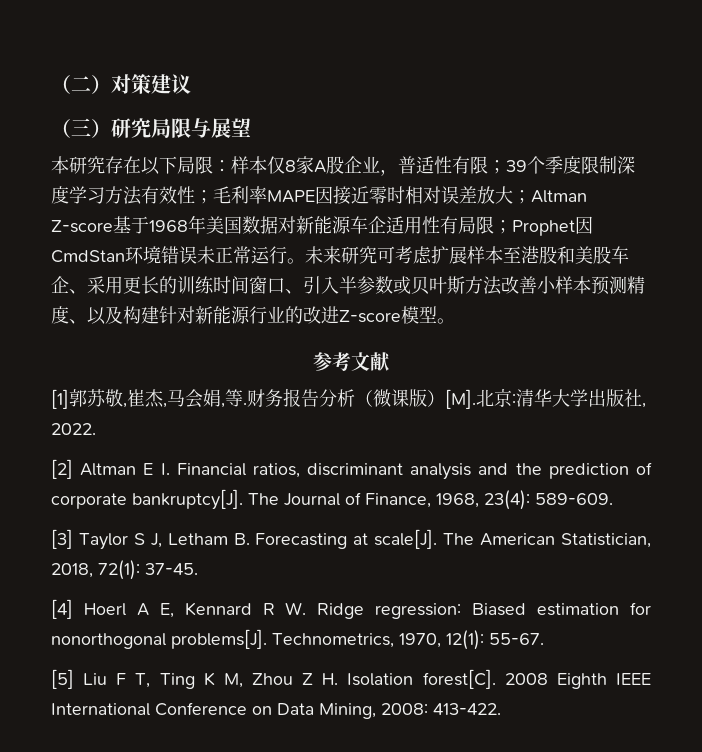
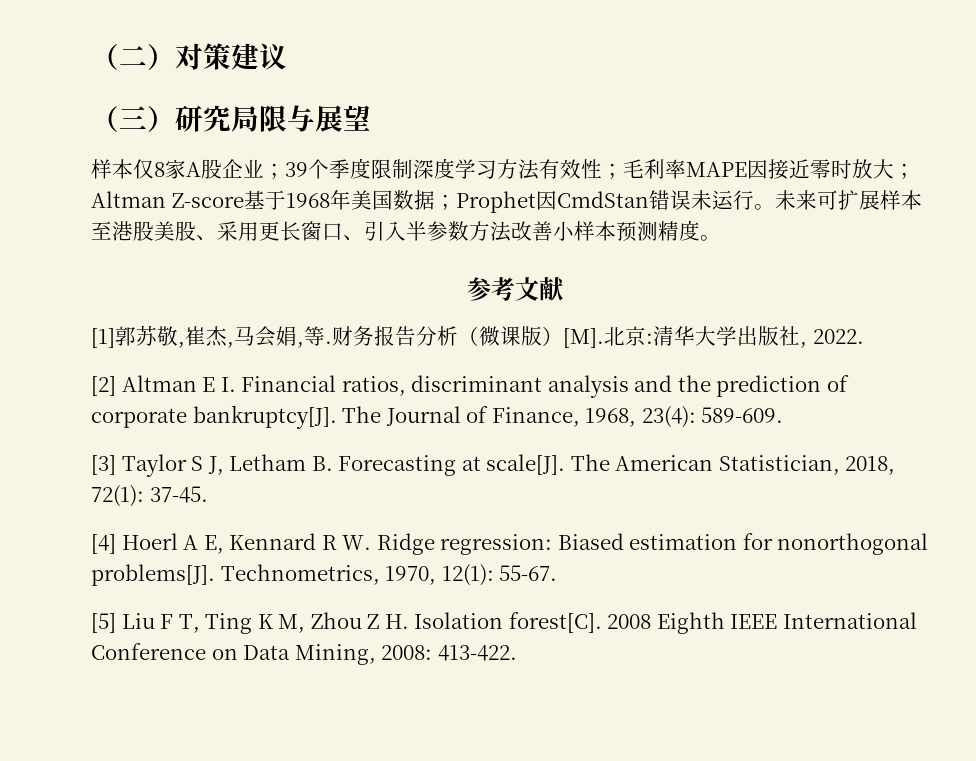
[51,156,231,175] 本研究存在以下局限： -> (371, 118) none
[380,156,488,176] ，普适性有限 -> (264, 168) none
[405,186,477,204] 相对误差 -> (852, 169) none
[278,216,593,236] [51,246,629,264] [51,276,249,294] 对新能源车企适用性有局限；Prophet因CmdStan环境错误未正常运行。未来研究可考虑扩展样本至港股和美股车企、采用更长的训练时间 -> [434,190,922,213] [91,221,301,241] ；Prophet因CmdStan错误未运行。未来可扩展样本至港股美股、采用更长
[393,276,465,295] 或贝叶斯 -> (469, 231) none
[69,306,437,325] 、以及构建针对新能源行业的改进Z-score模型 -> (700, 230) none

